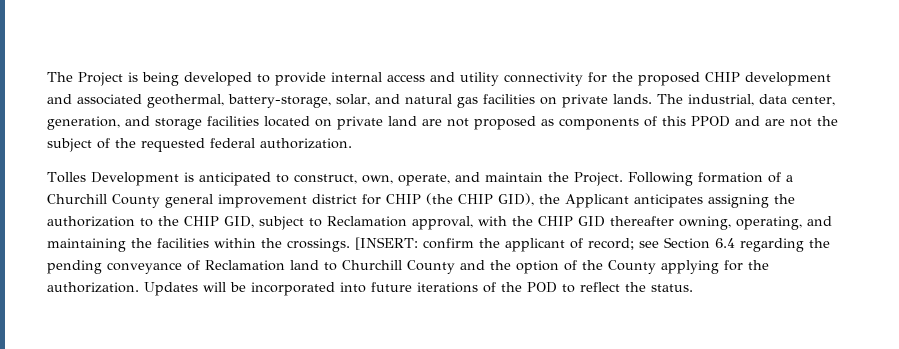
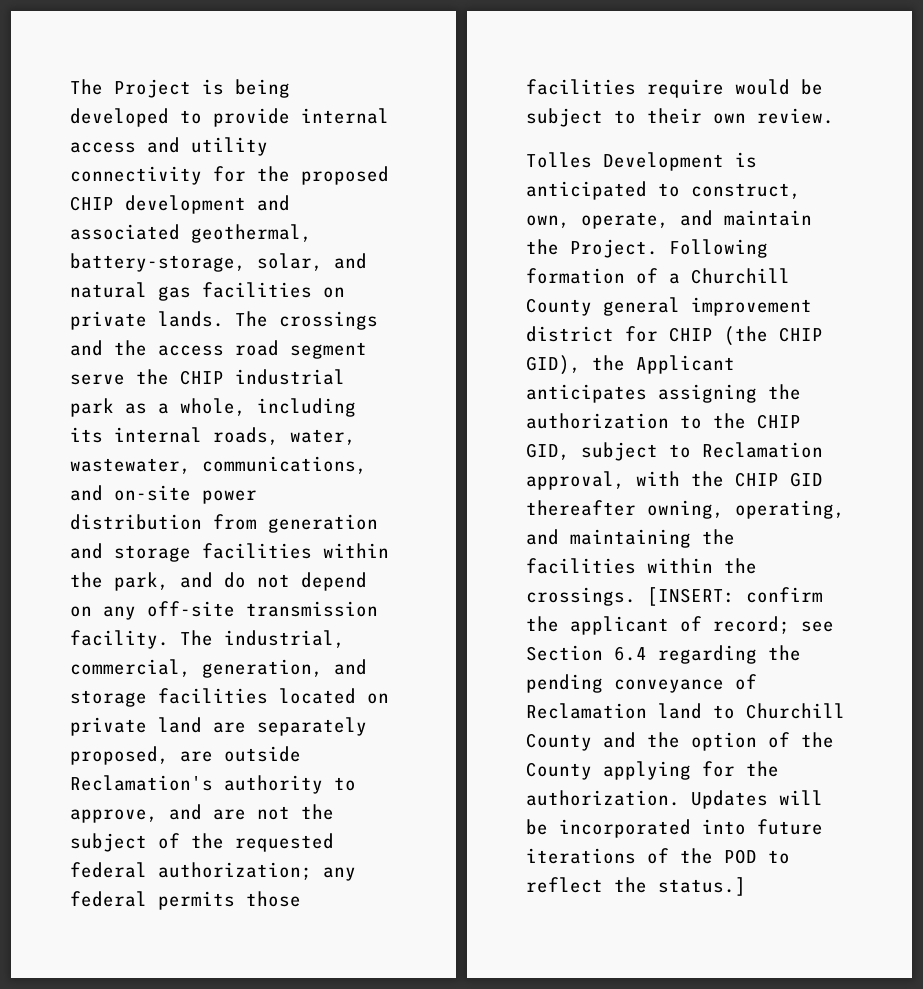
[688,94,835,106] industrial, data center, -> [279,311,378,330] [70,340,367,359] [70,369,345,385] [70,398,356,417] [70,427,356,445] [70,456,367,474] [70,485,257,504] [70,514,378,533] [70,543,389,562] [70,572,367,591] [70,601,378,620] [70,630,345,649] [70,659,191,677] crossings and the access road segment serve the CHIP industrial park as a whole, including its internal roads, water, wastewater, communications, and on-site power distribution from generation and storage facilities within the park, and do not depend on any off-site transmission facility. The industrial, commercial,
[447,116,730,130] not proposed as components of this PPOD -> [257,717,367,736] [70,746,301,765] [70,775,356,794] [70,809,158,823] separately proposed, are outside Reclamation's authority to approve,
[260,138,352,149] authorization. -> [158,862,356,881] [70,891,301,910] [526,79,823,98] [526,108,834,127] authorization; any federal permits those facilities require would be subject to their own review.
[651,284,693,292] status. -> [658,877,746,896] status.]

